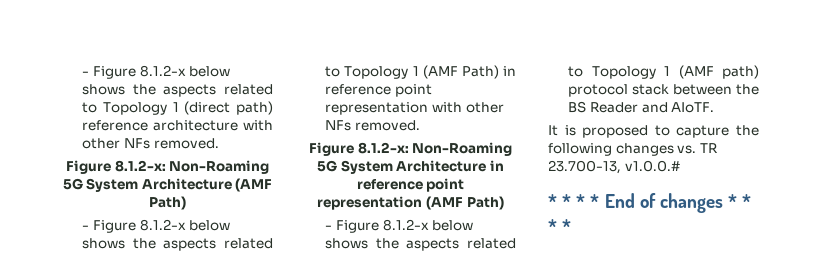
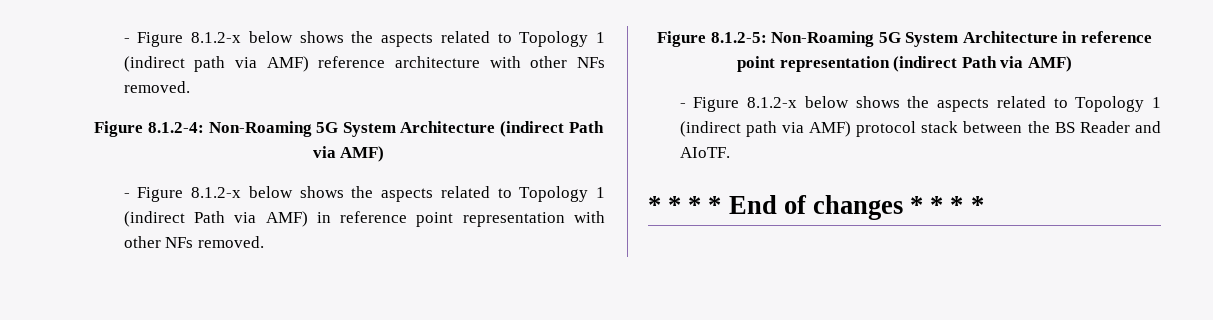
[184,101,273,115] (direct path) -> [123,56,309,72] (indirect path via AMF)
[114,160,270,174] [62,178,273,192] [149,196,186,210] 8.1.2-x: Non-Roaming 5G System Architecture (AMF Path) -> [148,121,604,137] [312,146,385,162] 8.1.2-4: Non-Roaming 5G System Architecture (indirect Path via AMF)
[422,65,499,79] (AMF Path) -> [123,211,308,227] (indirect Path via AMF)
[357,142,409,154] 8.1.2-x: -> [710,32,767,43] 8.1.2-5:
[426,196,504,210] (AMF Path) -> [893,56,1072,72] (indirect Path via AMF)
[678,65,759,79] (AMF path) -> [679,121,852,137] (indirect path via AMF)
[548,125,759,138] [548,143,718,156] [548,160,680,174] // It is proposed to capture the following changes vs. TR 23.700-13, v1.0.0.# -> (730, 152) none

